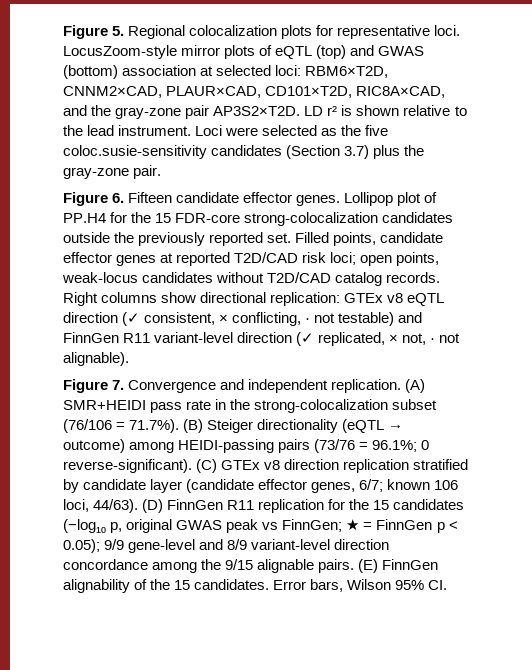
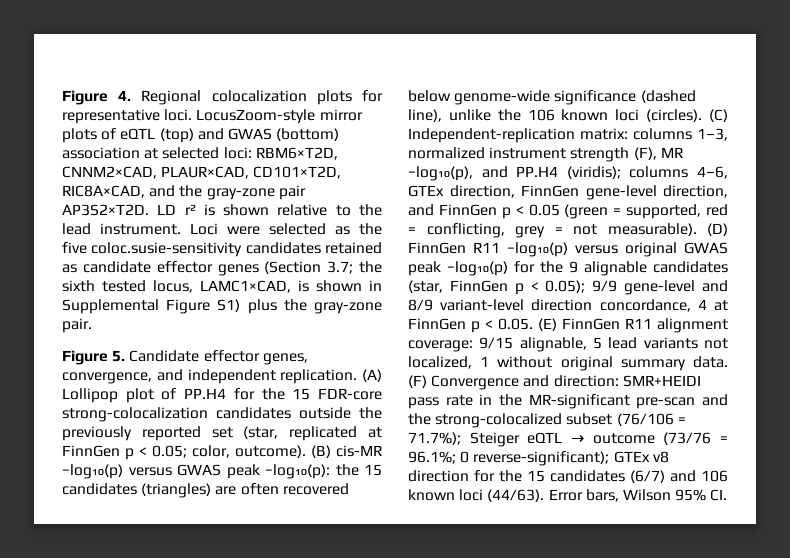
[63,25,125,39] Figure 5. -> [62,90,132,105] Figure 4.
[286,145,370,159] (Section 3.7) -> [325,242,382,254] [62,261,382,276] [62,280,382,293] [62,299,241,314] retained as candidate effector genes (Section 3.7; the sixth tested locus, LAMC1×CAD, is shown in Supplemental Figure S1)
[112,192,341,206] 6. Fifteen candidate effector genes. -> [112,350,308,365] [62,369,382,384] 5. Candidate effector genes, convergence, and independent replication. (A)
[267,232,444,246] [63,252,440,266] [62,272,441,286] [63,292,445,306] [63,312,423,326] [63,332,461,346] [63,352,129,366] [63,379,426,393] [63,399,438,413] [63,419,404,433] [63,439,430,453] [63,459,469,473] [63,479,459,493] [63,499,465,513] [63,519,373,533] set. Filled points, candidate effector genes at reported T2D/CAD risk loci; open points, weak-locus candidates without T2D/CAD catalog records. Right columns show directional replication: GTEx v8 eQTL direction (✓ consistent, × conflicting, · not testable) and FinnGen R11 variant-level direction (✓ replicated, × not, · not alignable). // Figure 7. Convergence and independent replication. (A) SMR+HEIDI pass rate in the strong-colocalization subset (76/106 = 71.7%). (B) Steiger directionality (eQTL → outcome) among HEIDI-passing pairs (73/76 = 96.1%; 0 reverse-significant). (C) GTEx v8 direction replication stratified by candidate layer (candidate effector genes, 6/7; known 106 loci, 44/63). (D) FinnGen R11 replication for the 15 candidates (−log₁₀ p, original GWAS peak vs FinnGen; ★ = -> [211,426,383,441] [62,445,382,460] [62,464,382,479] [62,483,349,498] [408,90,696,105] [408,109,728,122] [408,128,728,143] [408,147,683,162] [408,166,728,181] [408,185,728,200] [408,204,728,219] [408,223,728,238] [408,242,728,257] [408,261,728,276] [408,280,443,293] set (star, replicated at FinnGen p < 0.05; color, outcome). (B) cis-MR −log₁₀(p) versus GWAS peak −log₁₀(p): the 15 candidates (triangles) are often recovered below genome-wide significance (dashed line), unlike the 106 known loci (circles). (C) Independent-replication matrix: columns 1–3, normalized instrument strength (F), MR −log₁₀(p), and PP.H4 (viridis); columns 4–6, GTEx direction, FinnGen gene-level direction, and FinnGen p < 0.05 (green = supported, red = conflicting, grey = not measurable). (D) FinnGen R11 −log₁₀(p) versus original GWAS peak −log₁₀(p) for the 9 alignable candidates (star,
[63,559,439,573] [63,579,270,593] concordance among the 9/15 alignable pairs. (E) FinnGen alignability of the 15 candidates. -> [599,299,728,312] [408,318,728,333] [408,337,728,352] [408,356,728,371] [408,375,701,390] [408,394,728,409] [408,413,686,428] [408,432,728,447] [408,451,669,466] [408,470,728,483] [408,489,545,502] concordance, 4 at FinnGen p < 0.05. (E) FinnGen R11 alignment coverage: 9/15 alignable, 5 lead variants not localized, 1 without original summary data. (F) Convergence and direction: SMR+HEIDI pass rate in the MR-significant pre-scan and the strong-colocalized subset (76/106 = 71.7%); Steiger eQTL → outcome (73/76 = 96.1%; 0 reverse-significant); GTEx v8 direction for the 15 candidates (6/7) and 106 known loci (44/63).

